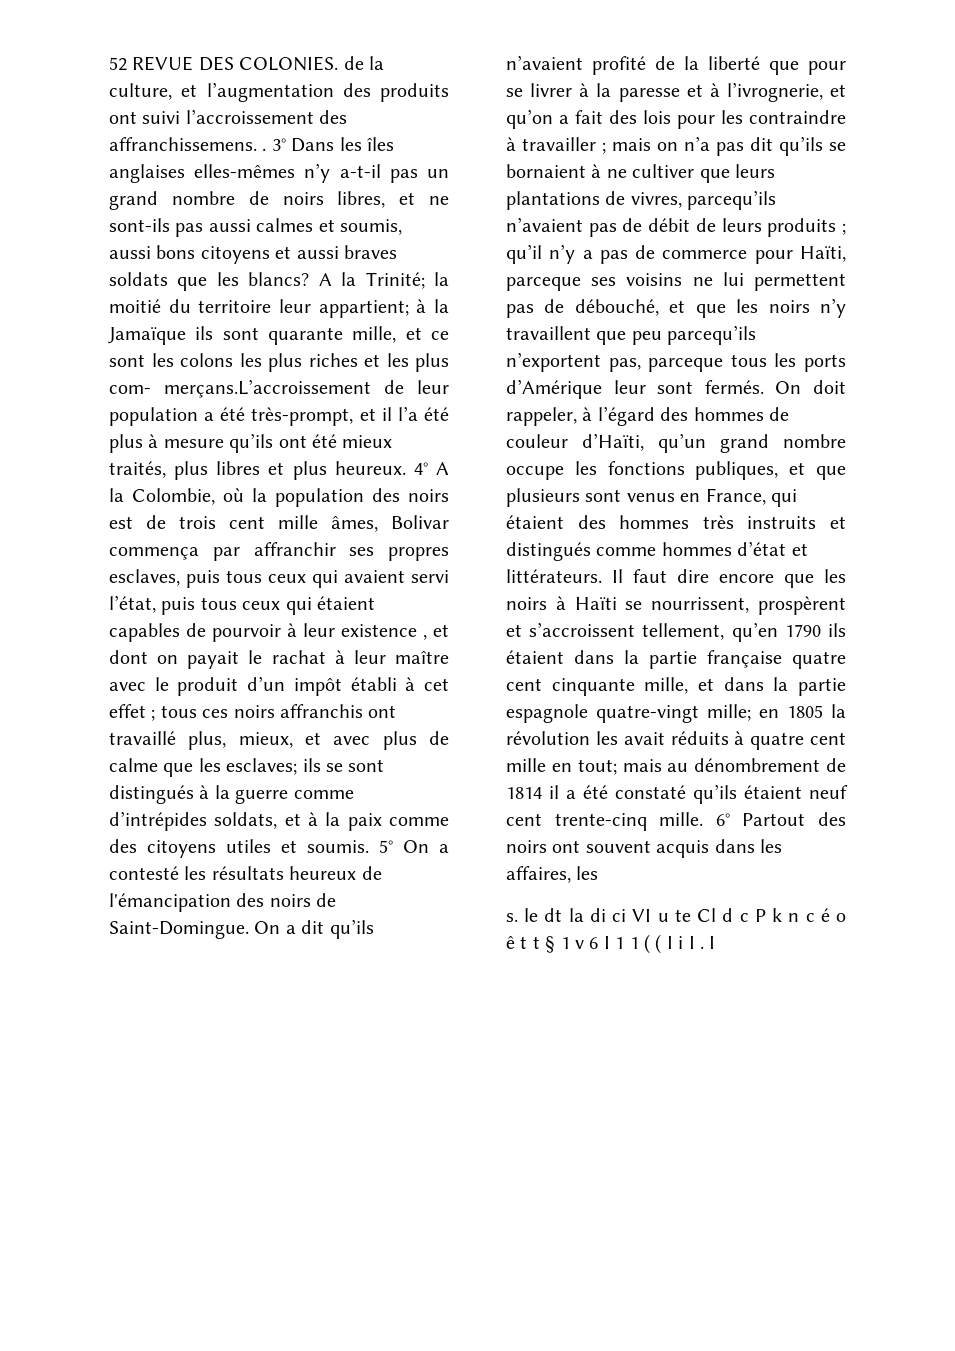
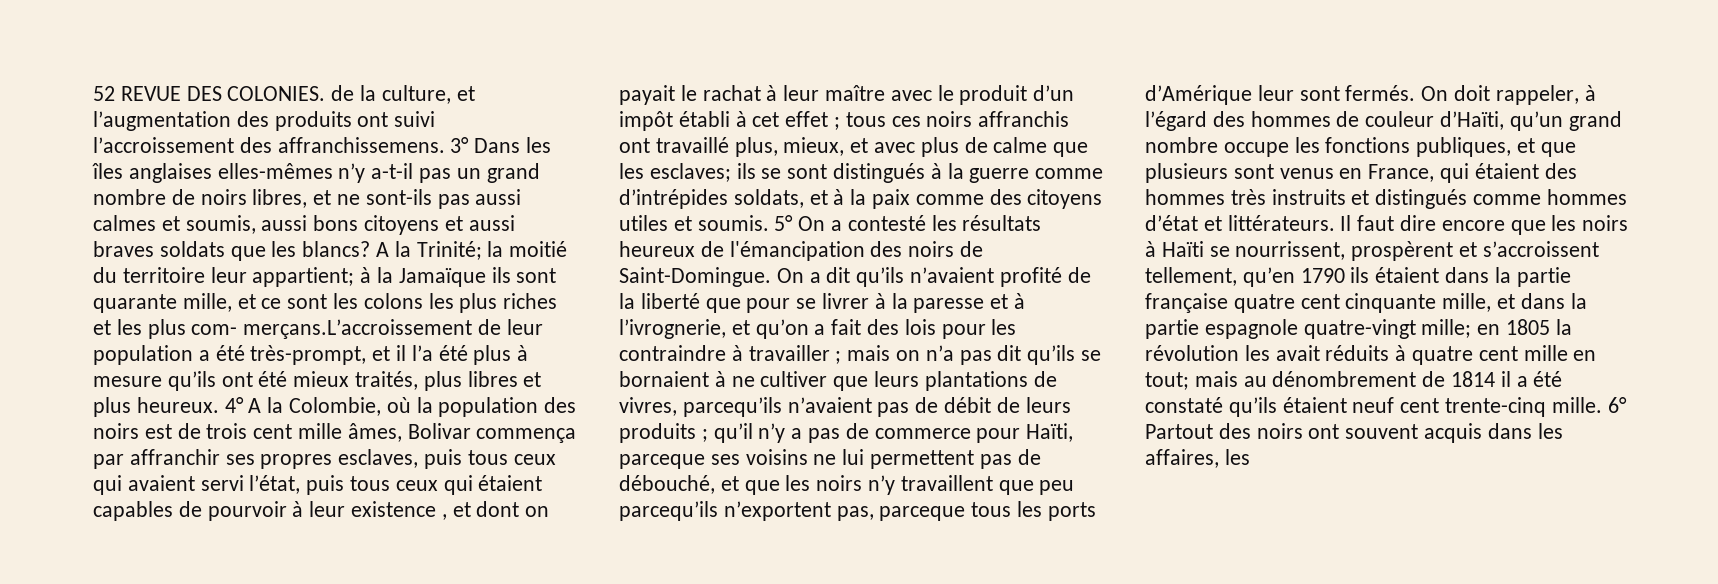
[262,148,267,151] . -> (445, 145) none
[506,908,847,922] [506,934,716,954] // s. le dt la di ci VI u te Cl d c P k n c é o ê t t § 1 v 6 I 1 1 ( ( I i I . I -> (1250, 457) none

